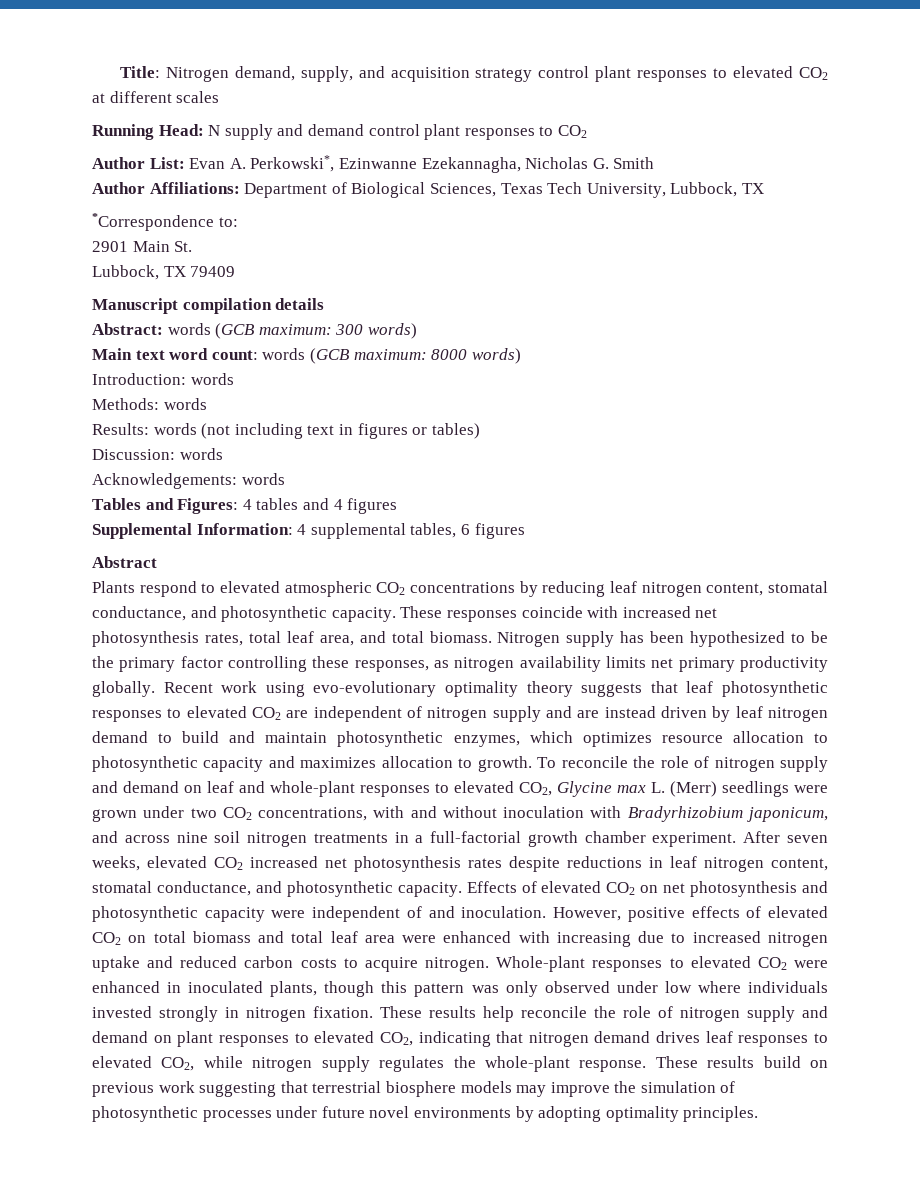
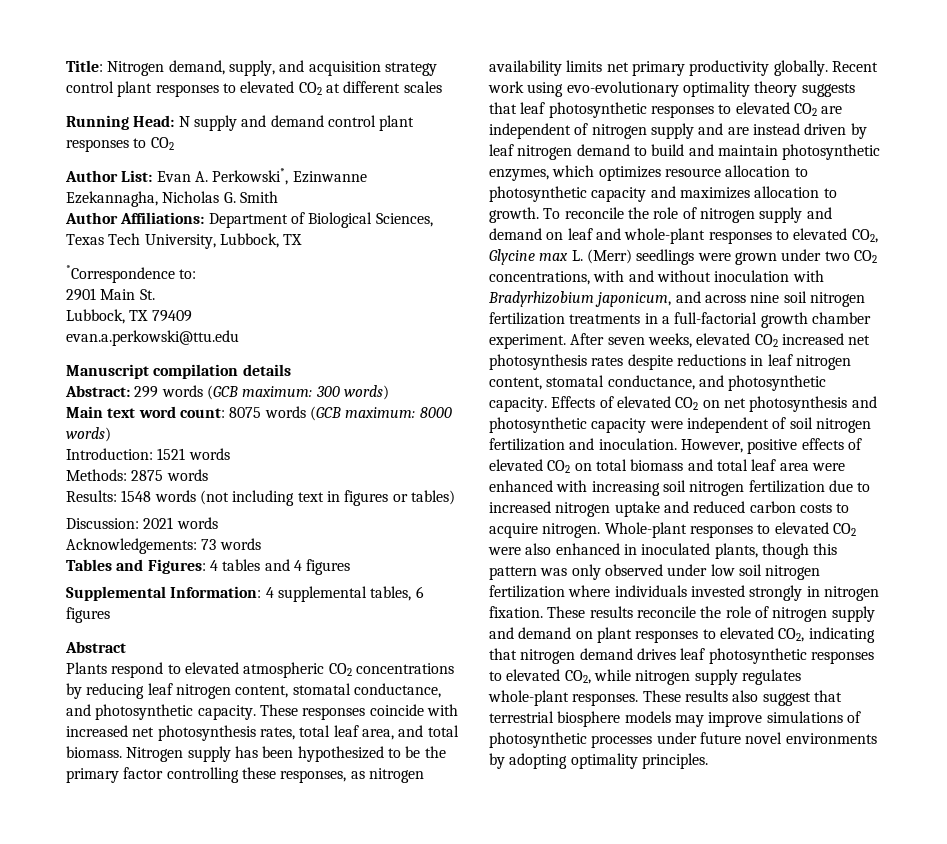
(236, 271) none -> [66,330,239,346] // evan.a.perkowski@ttu.edu
(163, 329) none -> [134,386,159,398] 299
(258, 355) none -> [229,407,262,418] 8075
(186, 379) none -> [157,448,186,460] 1521
(159, 404) none -> [131,470,164,481] 2875
(149, 429) none -> [121,490,152,502] 1548
(175, 454) none -> [143,517,174,529] 2021
(237, 481) none -> [201,539,217,550] 73
(308, 839) none -> [489,312,565,325] fertilization
(422, 912) none -> [789,417,871,433] [489,438,565,451] soil nitrogen fertilization
(631, 939) none -> [662,480,825,496] soil nitrogen fertilization
(828, 964) none -> [525,543,552,555] also
(692, 987) none -> [738,564,821,580] [489,585,565,598] soil nitrogen fertilization
[483,1006,514,1022] help -> (633, 612) none
(733, 1037) none -> [708,648,807,664] photosynthetic
[453,1056,828,1072] [92,1081,277,1097] the whole-plant response. These results build on previous work suggesting -> [488,690,811,706] whole-plant responses. These results also suggest
[614,1081,716,1093] the simulation -> [766,711,843,723] simulations

